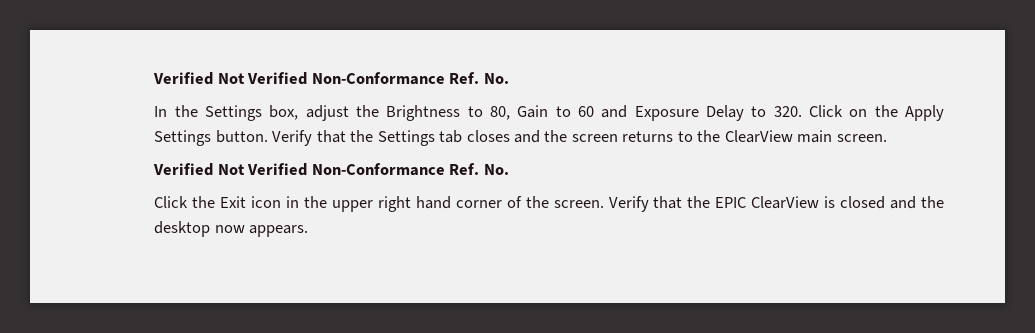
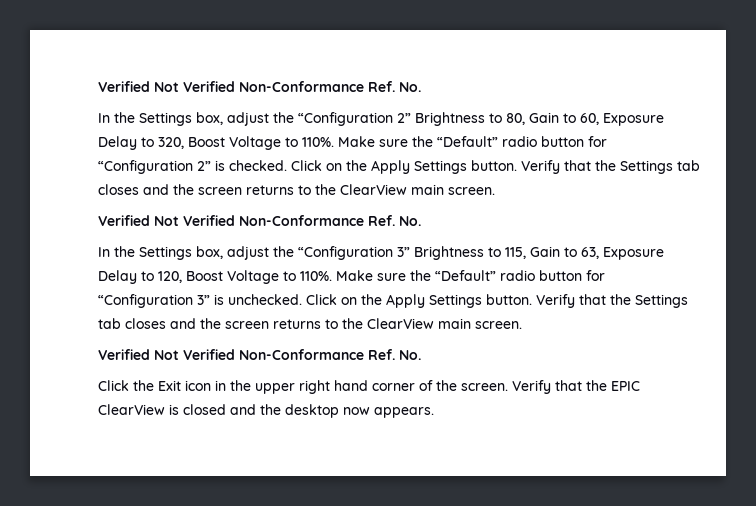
(380, 111) none -> [298,112,412,126] “Configuration 2”
[578,105,802,121] 60 and Exposure Delay to 320. -> [580,113,665,126] [98,136,608,150] [98,160,701,174] [98,184,496,195] [98,215,422,226] [98,246,665,260] [98,270,606,284] [98,294,303,308] 60, Exposure Delay to 320, Boost Voltage to 110%. Make sure the “Default” radio button for “Configuration 2” is checked. Click on the Apply Settings button. Verify that the Settings tab closes and the screen returns to the ClearView main screen. // Verified Not Verified Non-Conformance Ref. No. // In the Settings box, adjust the “Configuration 3” Brightness to 115, Gain to 63, Exposure Delay to 120, Boost Voltage to 110%. Make sure the “Default” radio button for “Configuration 3” is unchecked.

